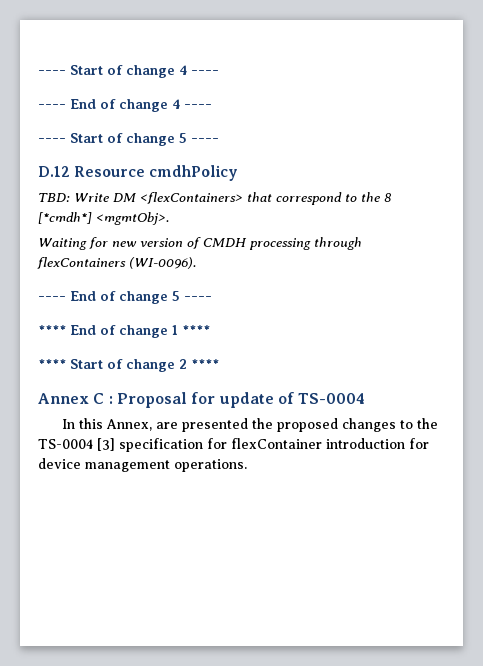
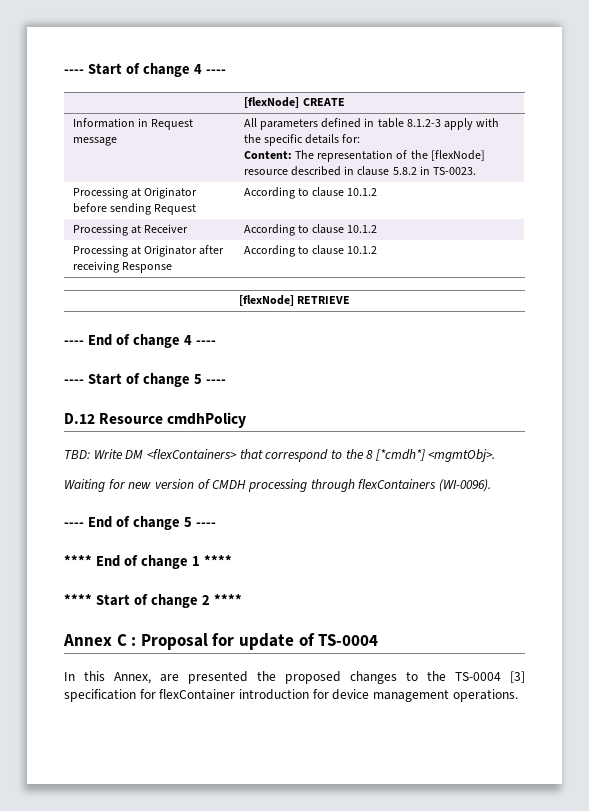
(219, 72) none -> [244,97,345,108] [72,118,194,130] [72,137,117,146] [243,118,500,130] [243,134,361,146] [243,150,485,162] [243,166,477,176] [72,187,198,199] [72,203,197,215] [243,187,378,199] [72,224,189,236] [243,224,378,236] [72,245,225,257] [72,261,173,273] [243,245,378,257] [238,295,351,306] // [flexNode] CREATE // Information in Request message | All parameters defined in table 8.1.2-3 apply with the specific details for: // Content: The representation of the [flexNode] resource described in clause 5.8.2 in TS-0023. // Processing at Originator before sending Request | According to clause 10.1.2 // Processing at Receiver | According to clause 10.1.2 // Processing at Originator after receiving Response | According to clause 10.1.2 // [flexNode] RETRIEVE

